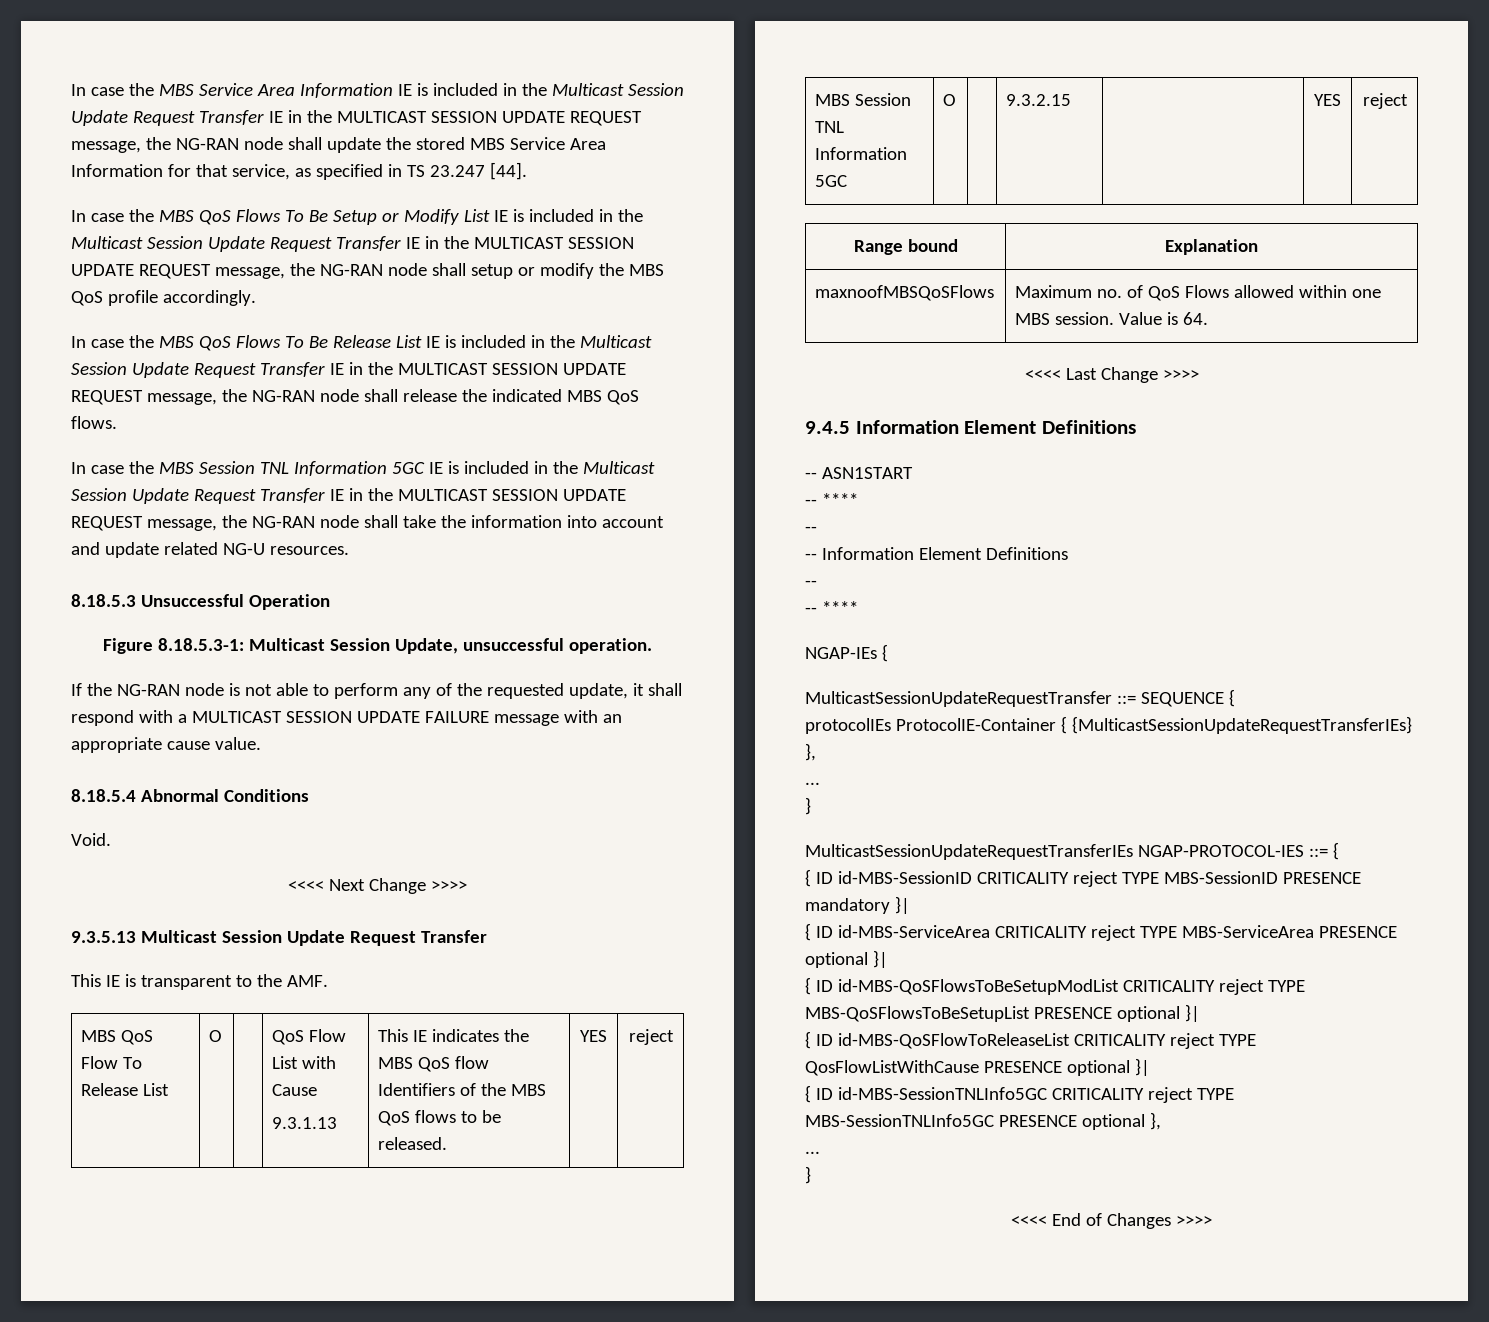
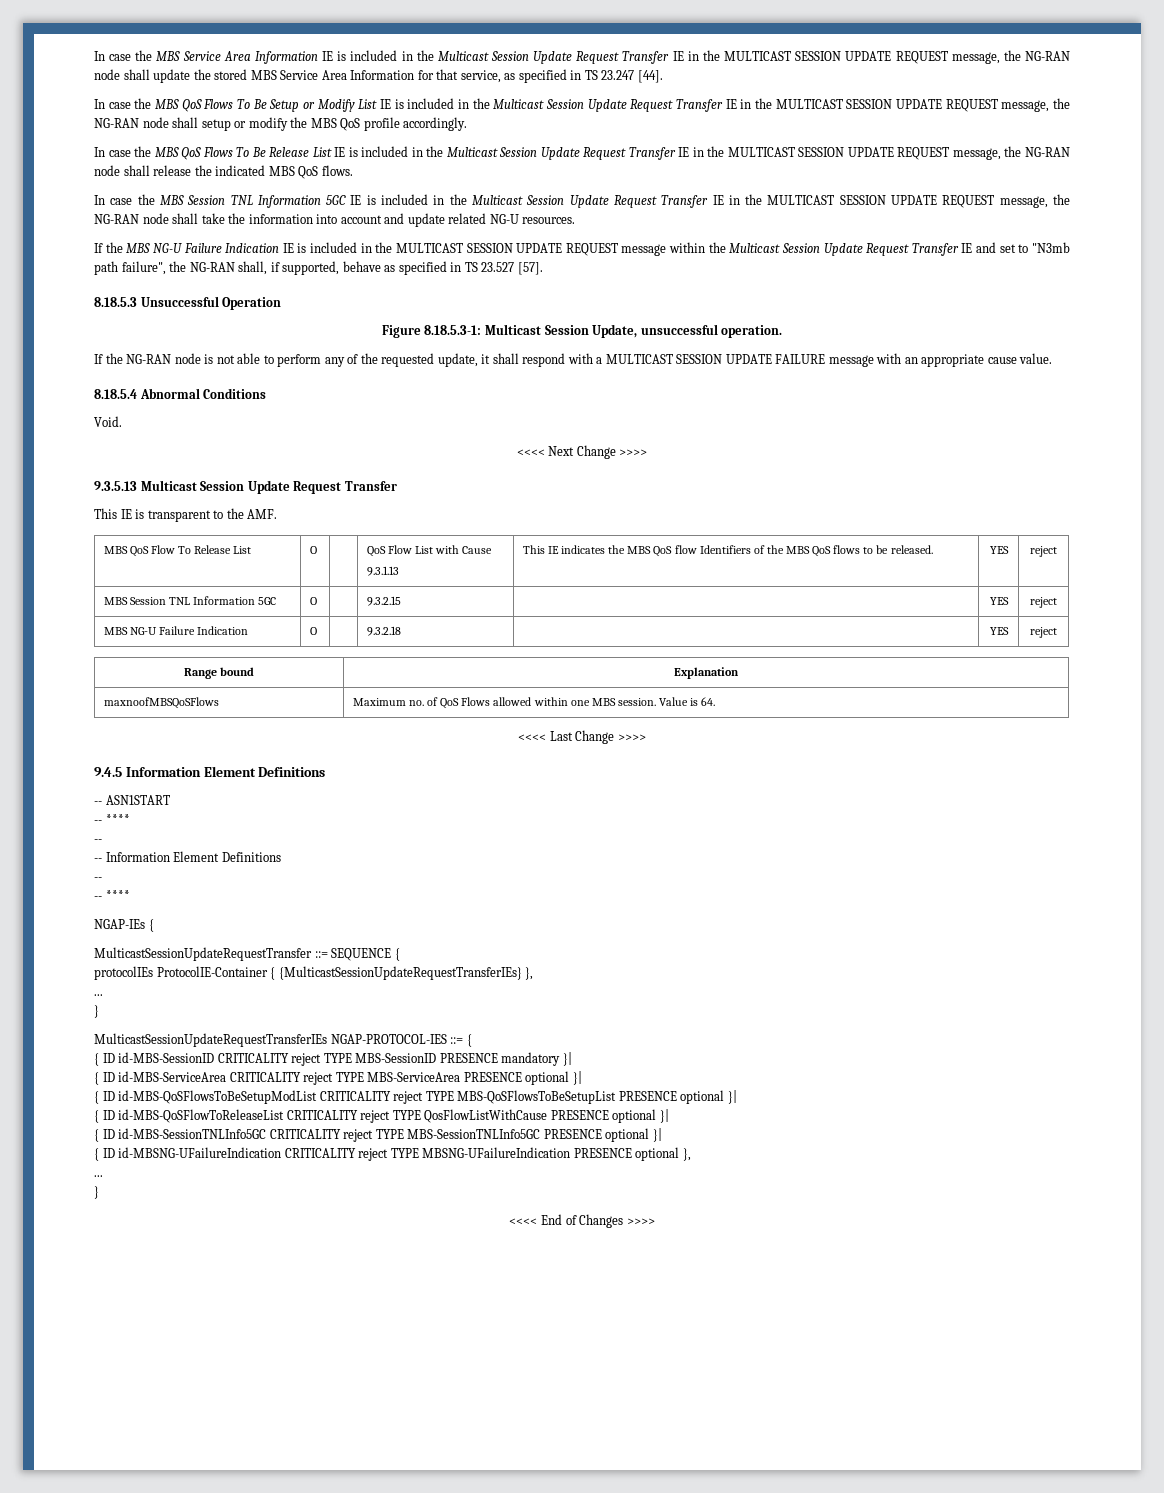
(349, 550) none -> [94,242,1071,256] [94,261,543,275] // If the MBS NG-U Failure Indication IE is included in the MULTICAST SESSION UPDATE REQUEST message within the Multicast Session Update Request Transfer IE and set to "N3mb path failure", the NG-RAN shall, if supported, behave as specified in TS 23.527 [57].
(1408, 101) none -> [103,626,249,635] [309,627,317,635] [366,626,401,636] [989,627,1009,635] [1030,627,1057,638] // MBS NG-U Failure Indication | O | | 9.3.2.18 | | YES | reject
(1145, 1122) none -> [652,1128,662,1142] [94,1147,680,1161] }| // { ID id-MBSNG-UFailureIndication CRITICALITY reject TYPE MBSNG-UFailureIndication PRESENCE optional

